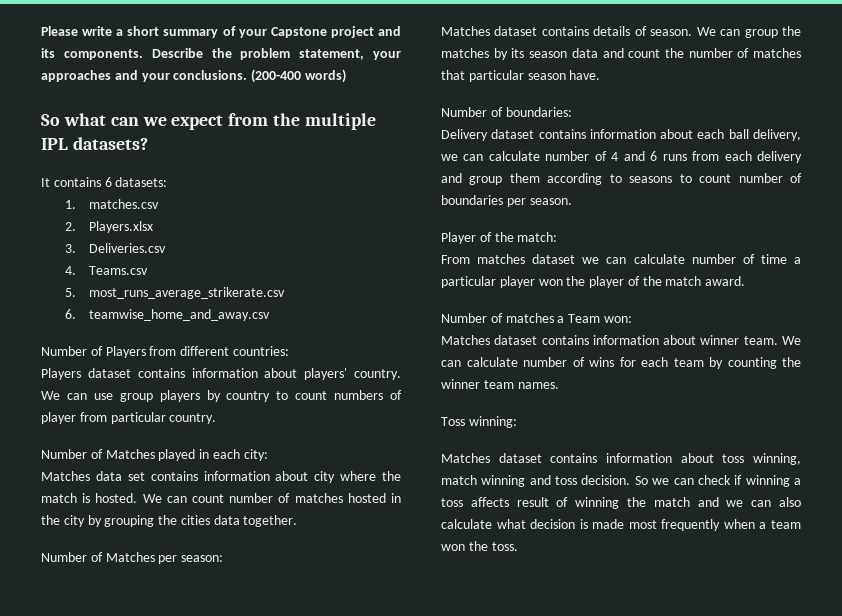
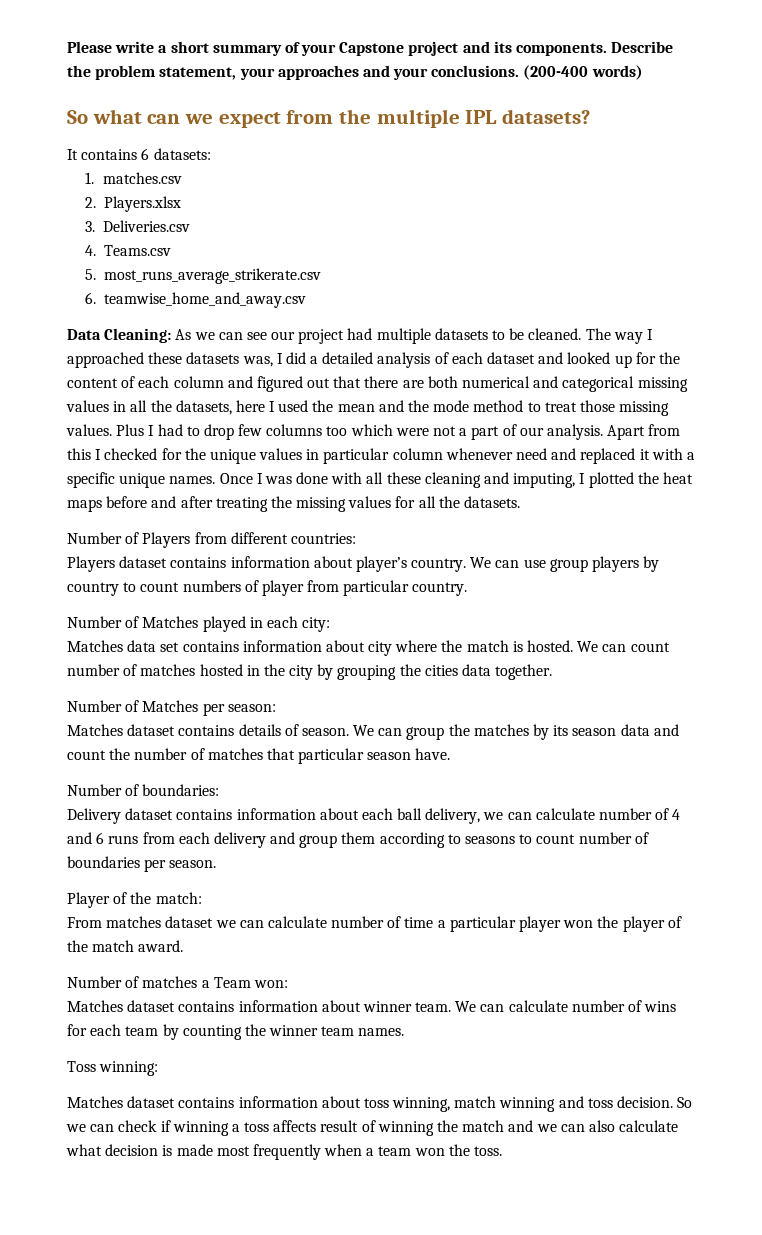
(270, 315) none -> [67,328,653,344] [67,352,680,368] [67,376,688,392] [66,400,670,416] [66,424,681,440] [67,448,695,464] [67,472,693,488] [67,496,521,512] // Data Cleaning: As we can see our project had multiple datasets to be cleaned. The way I approached these datasets was, I did a detailed analysis of each dataset and looked up for the content of each column and figured out that there are both numerical and categorical missing values in all the datasets, here I used the mean and the mode method to treat those missing values. Plus I had to drop few columns too which were not a part of our analysis. Apart from this I checked for the unique values in particular column whenever need and replaced it with a specific unique names. Once I was done with all these cleaning and imputing, I plotted the heat maps before and after treating the missing values for all the datasets.
[304,368,348,380] players' -> [355,556,407,572] player’s

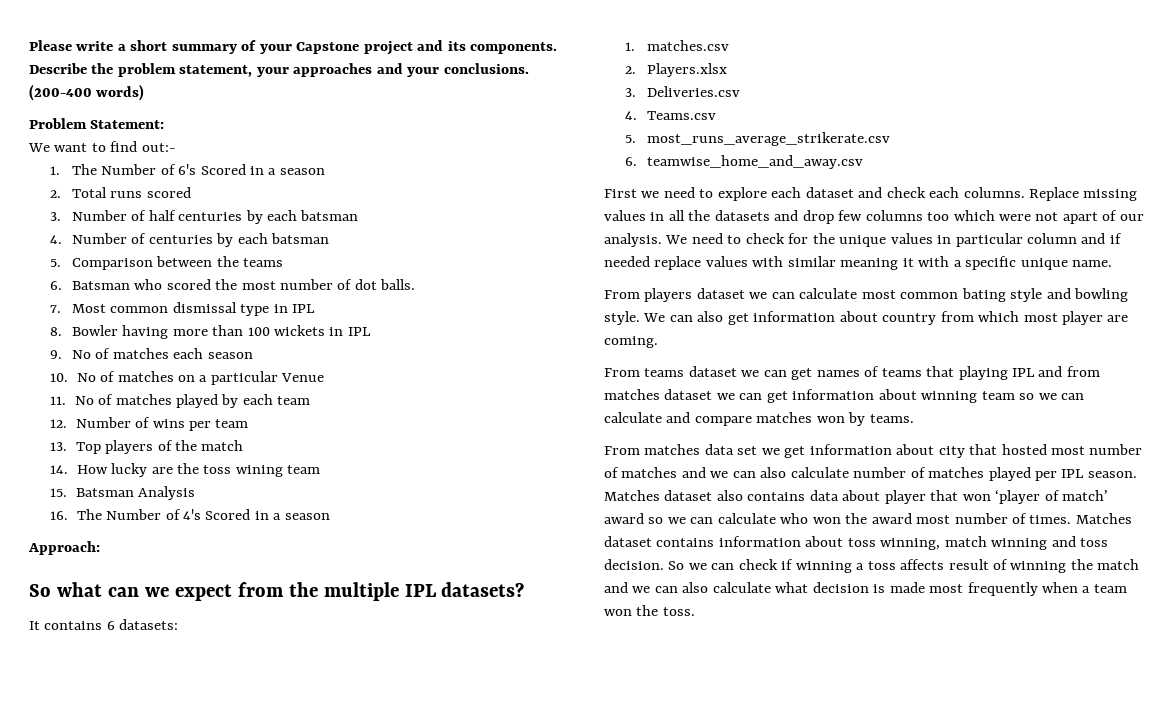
(643, 72) none -> [29,118,165,129] [28,141,176,152] [50,164,325,175] [50,187,191,198] [50,210,359,224] [50,233,330,247] [50,256,284,270] [50,279,416,290] [50,302,316,316] [50,325,371,339] [50,348,253,359] [50,371,325,385] [50,394,311,408] [50,417,249,431] [50,440,244,454] [50,463,321,477] [50,486,196,500] [50,509,330,520] [28,541,100,555] // Problem Statement: // We want to find out:- // 1. The Number of 6's Scored in a season // 2. Total runs scored // 3. Number of half centuries by each batsman // 4. Number of centuries by each batsman // 5. Comparison between the teams // 6. Batsman who scored the most number of dot balls. // 7. Most common dismissal type in IPL // 8. Bowler having more than 100 wickets in IPL // 9. No of matches each season // 10. No of matches on a particular Venue // 11. No of matches played by each team // 12. Number of wins per team // 13. Top players of the match // 14. How lucky are the toss wining team // 15. Batsman Analysis // 16. The Number of 4's Scored in a season // Approach:
[67,328,653,344] [67,352,680,368] [67,376,635,392] Data Cleaning: As we can see our project had multiple datasets to be cleaned. The way I approached these datasets was, I did a detailed analysis of each dataset and looked up for the content of each column and figured out that there are both numerical and categorical -> [604,187,1080,201] First we need to explore each dataset and check each columns. Replace
[175,400,670,416] [66,424,200,436] datasets, here I used the mean and the mode method to treat those missing values. Plus I had to -> [714,210,799,221] datasets and
[459,426,500,440] a part -> [1062,212,1098,224] apart
[607,424,681,440] [67,448,158,460] Apart from this I checked -> [665,233,785,244] We need to check
[445,448,636,464] whenever need and replaced -> [1081,233,1122,244] [604,256,899,270] and if needed replace values with similar meaning
[169,472,693,488] [67,496,521,512] [67,532,356,548] [67,556,660,572] [67,580,468,596] [67,616,331,632] [67,640,670,656] [67,664,553,680] [67,700,276,716] [67,724,679,740] [67,748,451,764] [67,784,220,796] [67,808,681,824] [67,832,649,848] [67,856,217,872] [67,892,202,908] [67,916,682,932] [67,940,184,952] [67,976,288,988] [67,1000,677,1012] [67,1024,405,1040] [67,1061,159,1076] names. Once I was done with all these cleaning and imputing, I plotted the heat maps before and after treating the missing values for all the datasets. // Number of Players from different countries: // Players dataset contains information about player’s country. We can use group players by country to count numbers of player from particular country. // Number of Matches played in each city: // Matches data set contains information about city where the match is hosted. We can count number of matches hosted in the city by grouping the cities data together. // Number of Matches per season: // Matches dataset contains details of season. We can group the matches by its season data and count the number of matches that particular season have. // Number of boundaries: // Delivery dataset contains information about each ball delivery, we can calculate number of 4 and 6 runs from each delivery and group them according to seasons to count number of boundaries per season. // Player of the match: // From matches dataset we can calculate number of time a particular player won the player of the match award. // Number of matches a Team won: // Matches dataset contains information about winner team. We can calculate number of wins for each team by counting the winner team names. // Toss winning: // -> [1072,260,1113,267] [604,288,1129,302] [604,311,1129,325] [604,336,658,348] [604,366,1100,380] [604,389,1085,403] [604,412,914,426] [604,444,1143,458] [604,467,1137,481] [604,490,1109,504] [604,513,1072,524] name. // From players dataset we can calculate most common bating style and bowling style. We can also get information about country from which most player are coming. // From teams dataset we can get names of teams that playing IPL and from matches dataset we can get information about winning team so we can calculate and compare matches won by teams. // From matches data set we get information about city that hosted most number of matches and we can also calculate number of matches played per IPL season. Matches dataset also contains data about player that won ‘player of match’ award so we can calculate who won the award most number of times.

